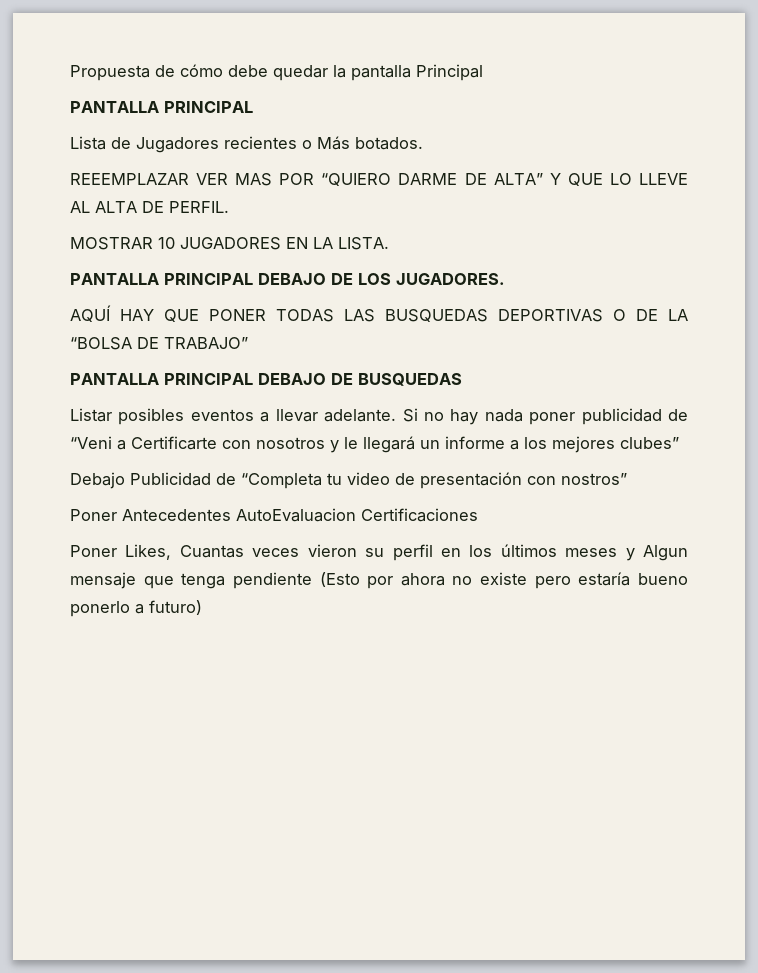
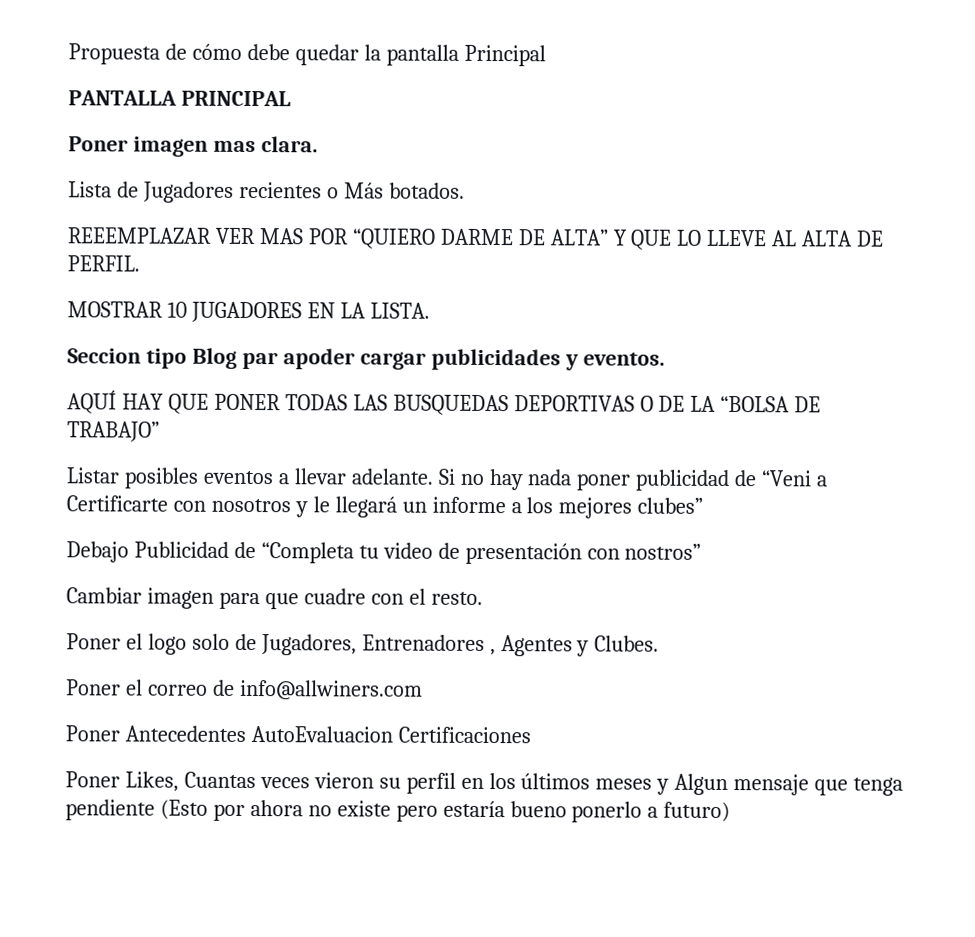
(253, 107) none -> [68,136,318,157] // Poner imagen mas clara.
[70,273,505,285] PANTALLA PRINCIPAL DEBAJO DE LOS JUGADORES. -> [67,347,665,371] Seccion tipo Blog par apoder cargar publicidades y eventos.
[70,373,462,386] // PANTALLA PRINCIPAL DEBAJO DE BUSQUEDAS -> (160, 431) none
(627, 479) none -> [66,587,483,610] [66,633,660,657] [66,679,423,701] // Cambiar imagen para que cuadre con el resto. // Poner el logo solo de Jugadores, Entrenadores , Agentes y Clubes. // Poner el correo de info@allwiners.com

